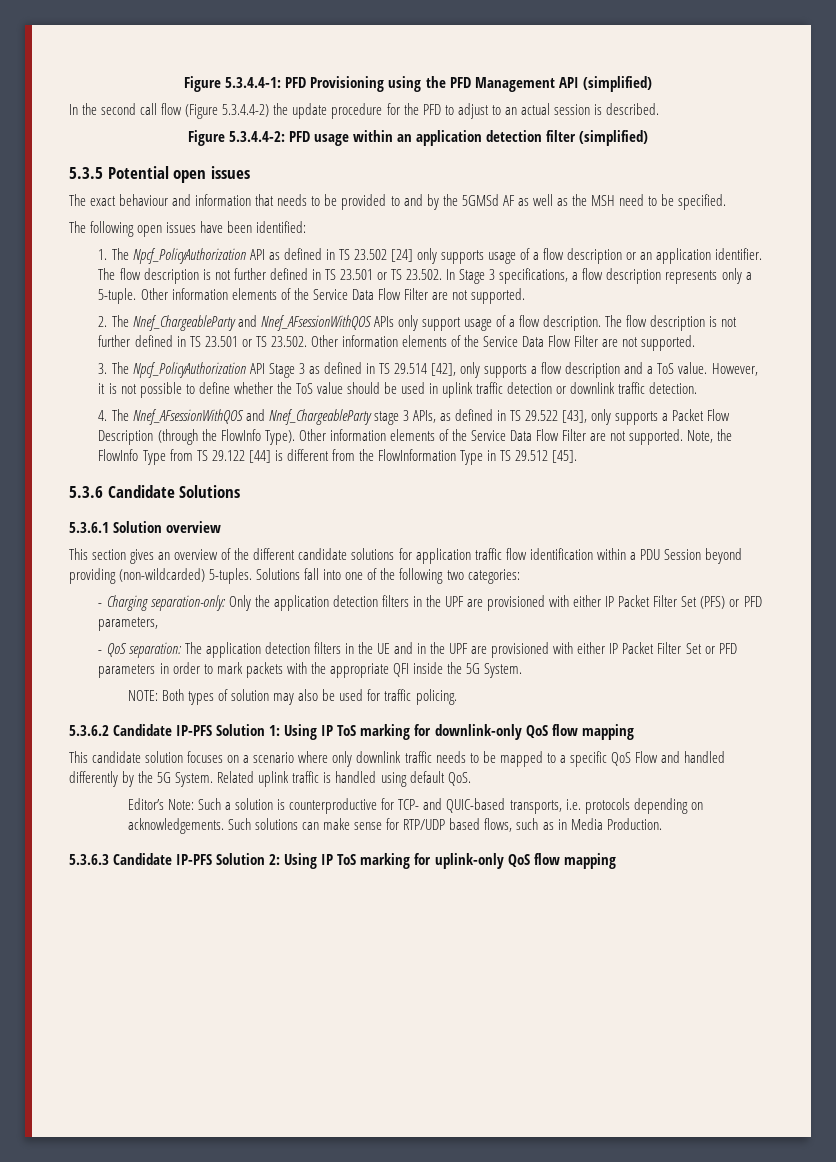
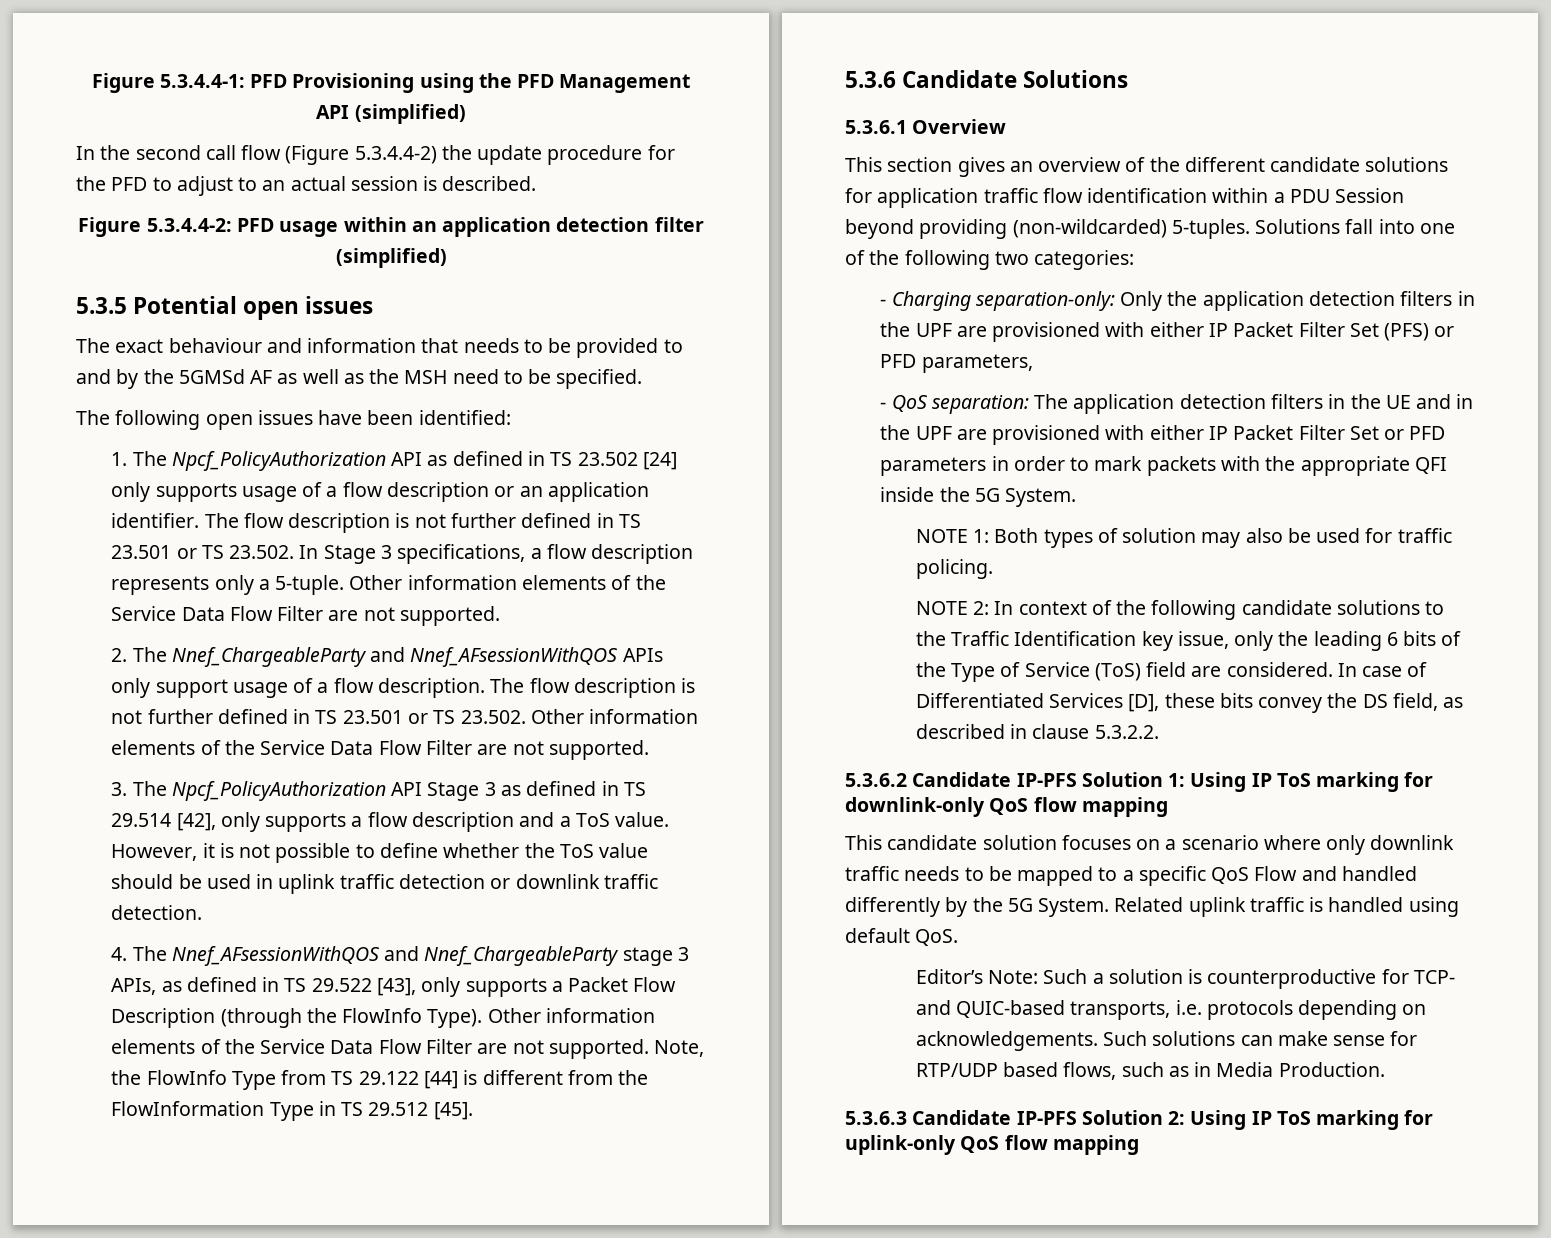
[113,521,222,533] Solution overview -> [912,119,1007,134] Overview
[127,690,158,701] NOTE: -> [915,529,990,543] NOTE 1:
(457, 697) none -> [915,600,1445,620] [915,631,1462,651] [915,662,1428,682] [915,693,1464,713] [915,724,1159,739] // NOTE 2: In context of the following candidate solutions to the Traffic Identification key issue, only the leading 6 bits of the Type of Service (ToS) field are considered. In case of Differentiated Services [D], these bits convey the DS field, as described in clause 5.3.2.2.

